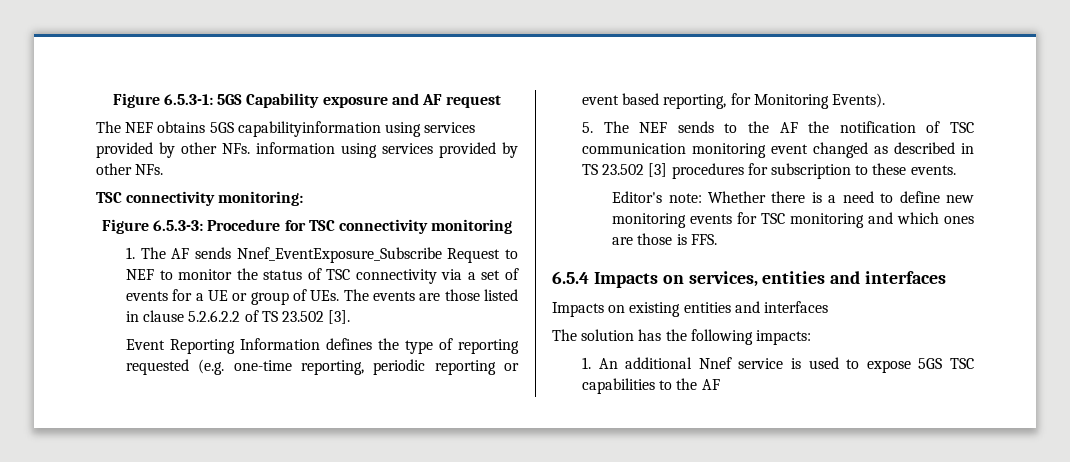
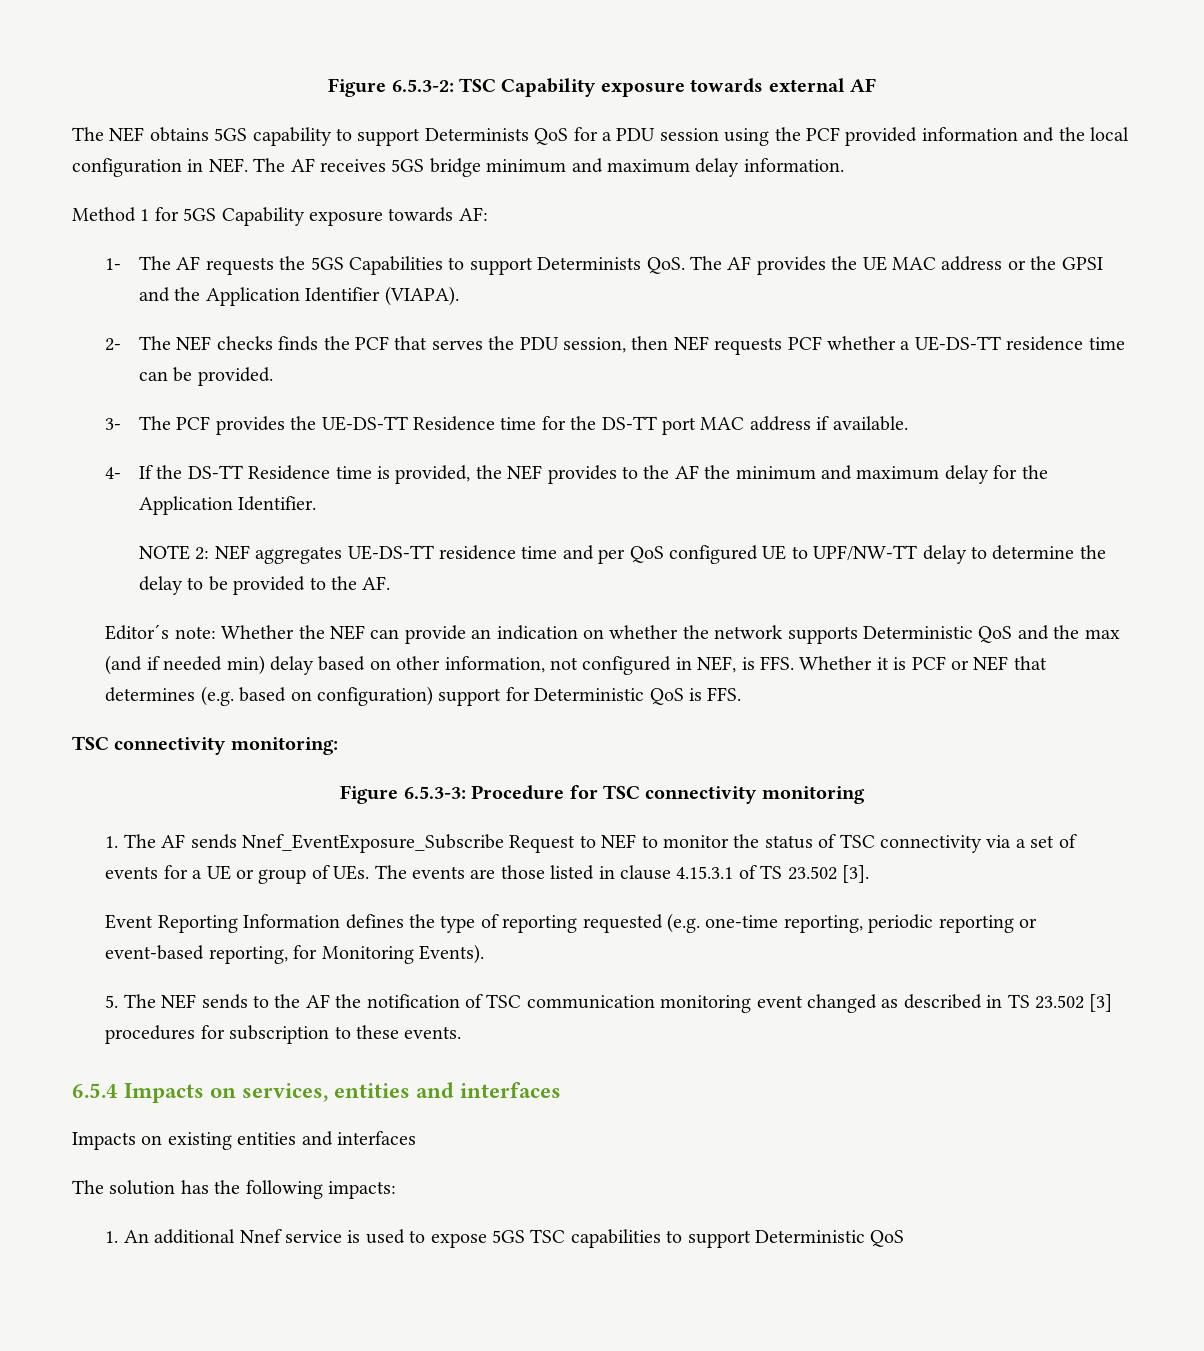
[112,93,502,108] Figure 6.5.3-1: 5GS Capability exposure and AF request -> [328,78,876,97] Figure 6.5.3-2: TSC Capability exposure towards external AF
[237,121,476,137] [96,142,518,158] [96,163,164,175] capabilityinformation using services provided by other NFs. information using services provided by other NFs. -> [252,127,1129,146] [72,158,844,177] [72,207,488,226] [105,256,1103,275] [138,286,459,306] [105,336,1125,355] [138,367,273,386] [105,416,908,435] [105,465,1048,484] [138,496,317,515] [138,545,1106,564] [138,576,391,595] [105,624,1120,644] [105,655,1047,675] [105,686,742,706] capability to support Determinists QoS for a PDU session using the PCF provided information and the local configuration in NEF. The AF receives 5GS bridge minimum and maximum delay information. // Method 1 for 5GS Capability exposure towards AF: // 1- The AF requests the 5GS Capabilities to support Determinists QoS. The AF provides the UE MAC address or the GPSI and the Application Identifier (VIAPA). // 2- The NEF checks finds the PCF that serves the PDU session, then NEF requests PCF whether a UE-DS-TT residence time can be provided. // 3- The PCF provides the UE-DS-TT Residence time for the DS-TT port MAC address if available. // 4- If the DS-TT Residence time is provided, the NEF provides to the AF the minimum and maximum delay for the Application Identifier. // NOTE 2: NEF aggregates UE-DS-TT residence time and per QoS configured UE to UPF/NW-TT delay to determine the delay to be provided to the AF. // Editor´s note: Whether the NEF can provide an indication on whether the network supports Deterministic QoS and the max (and if needed min) delay based on other information, not configured in NEF, is FFS. Whether it is PCF or NEF that determines (e.g. based on configuration) support for Deterministic QoS is FFS.
[188,310,241,322] 5.2.6.2.2 -> [676,866,734,879] 4.15.3.1
[582,93,660,105] event based -> [105,945,205,960] event-based
[612,191,974,203] [612,212,974,228] [612,233,717,245] // Editor's note: Whether there is a need to define new monitoring events for TSC monitoring and which ones are those is FFS. -> (462, 1032) none
[676,378,720,390] the AF -> [687,1230,905,1248] support Deterministic QoS

